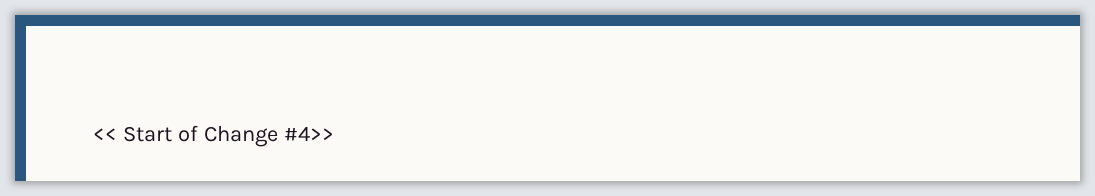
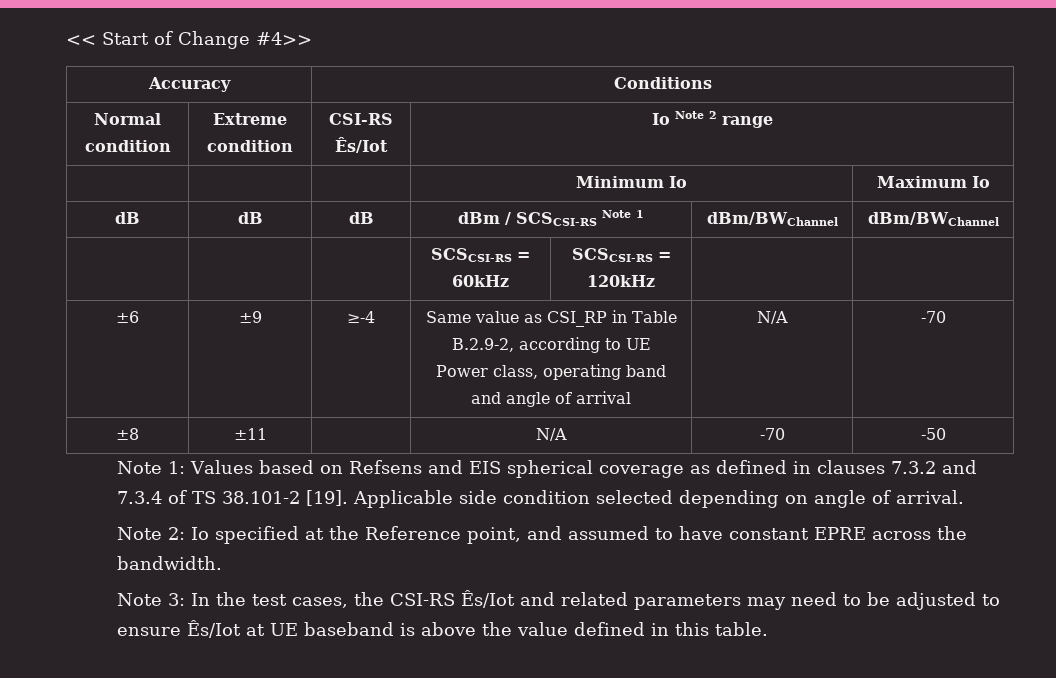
(334, 133) none -> [147,77,231,92] [613,77,712,89] [94,113,161,125] [84,140,171,152] [213,113,287,125] [207,140,293,152] [329,113,393,125] [335,137,388,153] [651,111,773,128] [576,176,687,188] [876,176,990,188] [115,212,140,224] [237,212,263,224] [348,212,374,224] [458,210,644,226] [706,212,838,226] [867,212,999,226] [431,248,530,262] [452,275,510,287] [571,248,671,262] [587,275,655,287] [116,311,139,323] [238,311,262,323] [347,311,376,323] [425,310,677,327] [451,337,651,353] [436,364,666,380] [471,391,631,407] [756,311,788,324] [920,311,946,323] [116,428,139,440] [233,428,267,440] [535,428,567,441] [759,428,785,440] [920,428,946,440] [117,460,978,478] [117,490,965,508] [117,526,968,544] [117,556,223,570] [117,590,1001,610] [117,620,769,638] // Accuracy | Conditions // Normal condition | Extreme condition | CSI-RS Ês/Iot | Io Note 2 range // | | | Minimum Io | Maximum Io // dB | dB | dB | dBm / SCSCSI-RS Note 1 | dBm/BWChannel | dBm/BWChannel // | | | SCSCSI-RS = 60kHz | SCSCSI-RS = 120kHz | | // ±6 | ±9 | ≥-4 | Same value as CSI_RP in Table B.2.9-2, according to UE Power class, operating band and angle of arrival | N/A | -70 // ±8 | ±11 | | N/A | -70 | -50 // Note 1: Values based on Refsens and EIS spherical coverage as defined in clauses 7.3.2 and 7.3.4 of TS 38.101-2 [19]. Applicable side condition selected depending on angle of arrival. // Note 2: Io specified at the Reference point, and assumed to have constant EPRE across the bandwidth. // Note 3: In the test cases, the CSI-RS Ês/Iot and related parameters may need to be adjusted to ensure Ês/Iot at UE baseband is above the value defined in this table.

